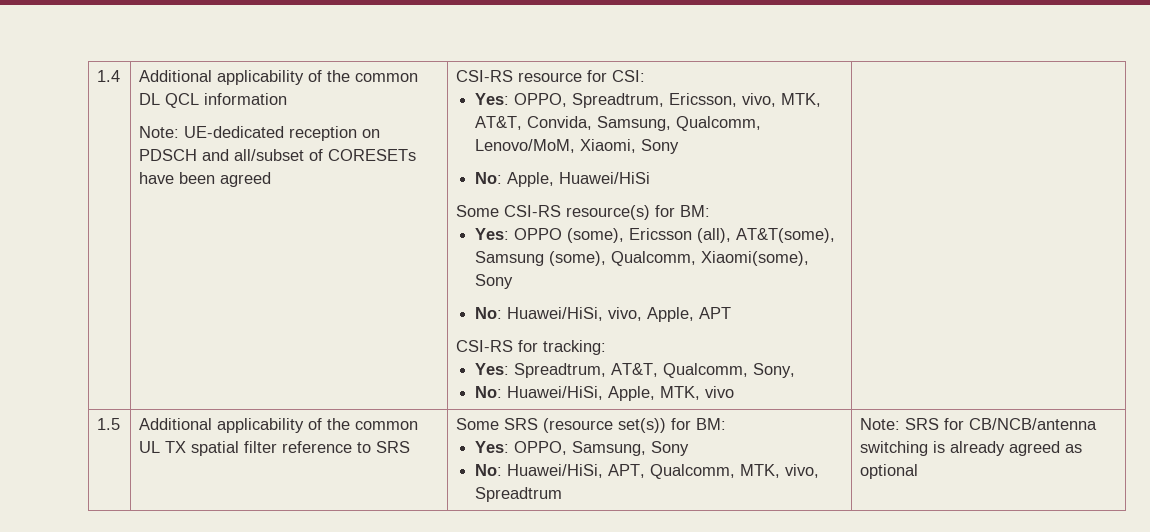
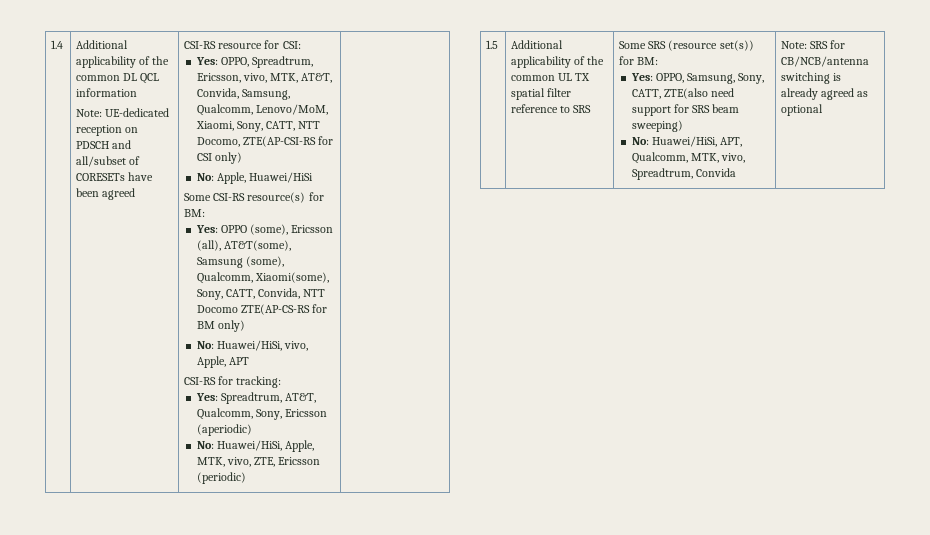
[640,139,679,154] Sony -> [236,121,321,132] [196,136,334,147] [196,152,242,164] Sony, CATT, NTT Docomo, ZTE(AP-CSI-RS for CSI only)
[474,274,513,289] Sony -> [196,288,326,300] [196,304,328,315] [196,320,245,332] Sony, CATT, Convida, NTT Docomo ZTE(AP-CS-RS for BM only)
(795, 370) none -> [285,409,328,417] [196,424,252,436] Ericsson (aperiodic)
[704,386,734,398] vivo -> [226,457,321,467] [196,472,246,484] vivo, ZTE, Ericsson (periodic)
[650,441,689,456] Sony -> [738,73,765,84] [631,88,735,99] [631,104,740,116] [631,120,683,132] Sony, CATT, ZTE(also need support for SRS beam sweeping)
[474,487,562,502] Spreadtrum -> [631,168,736,180] Spreadtrum, Convida

